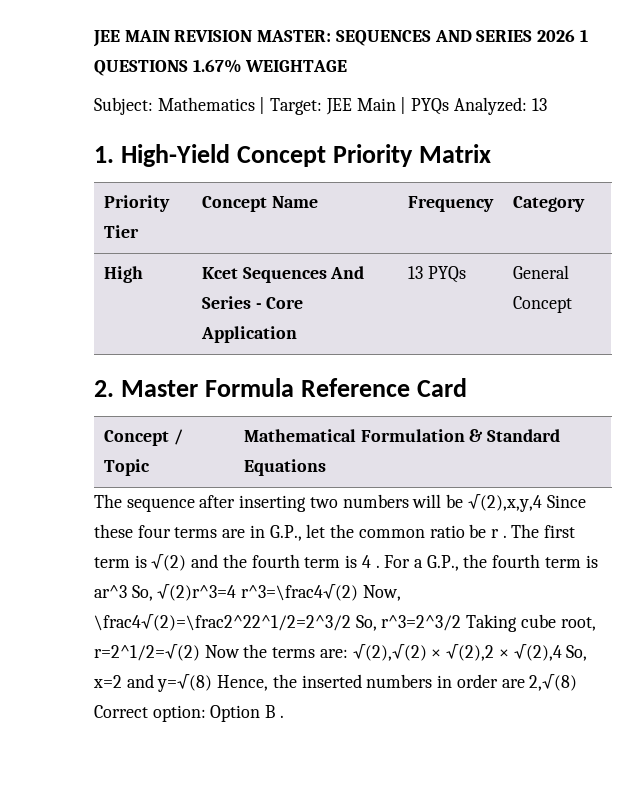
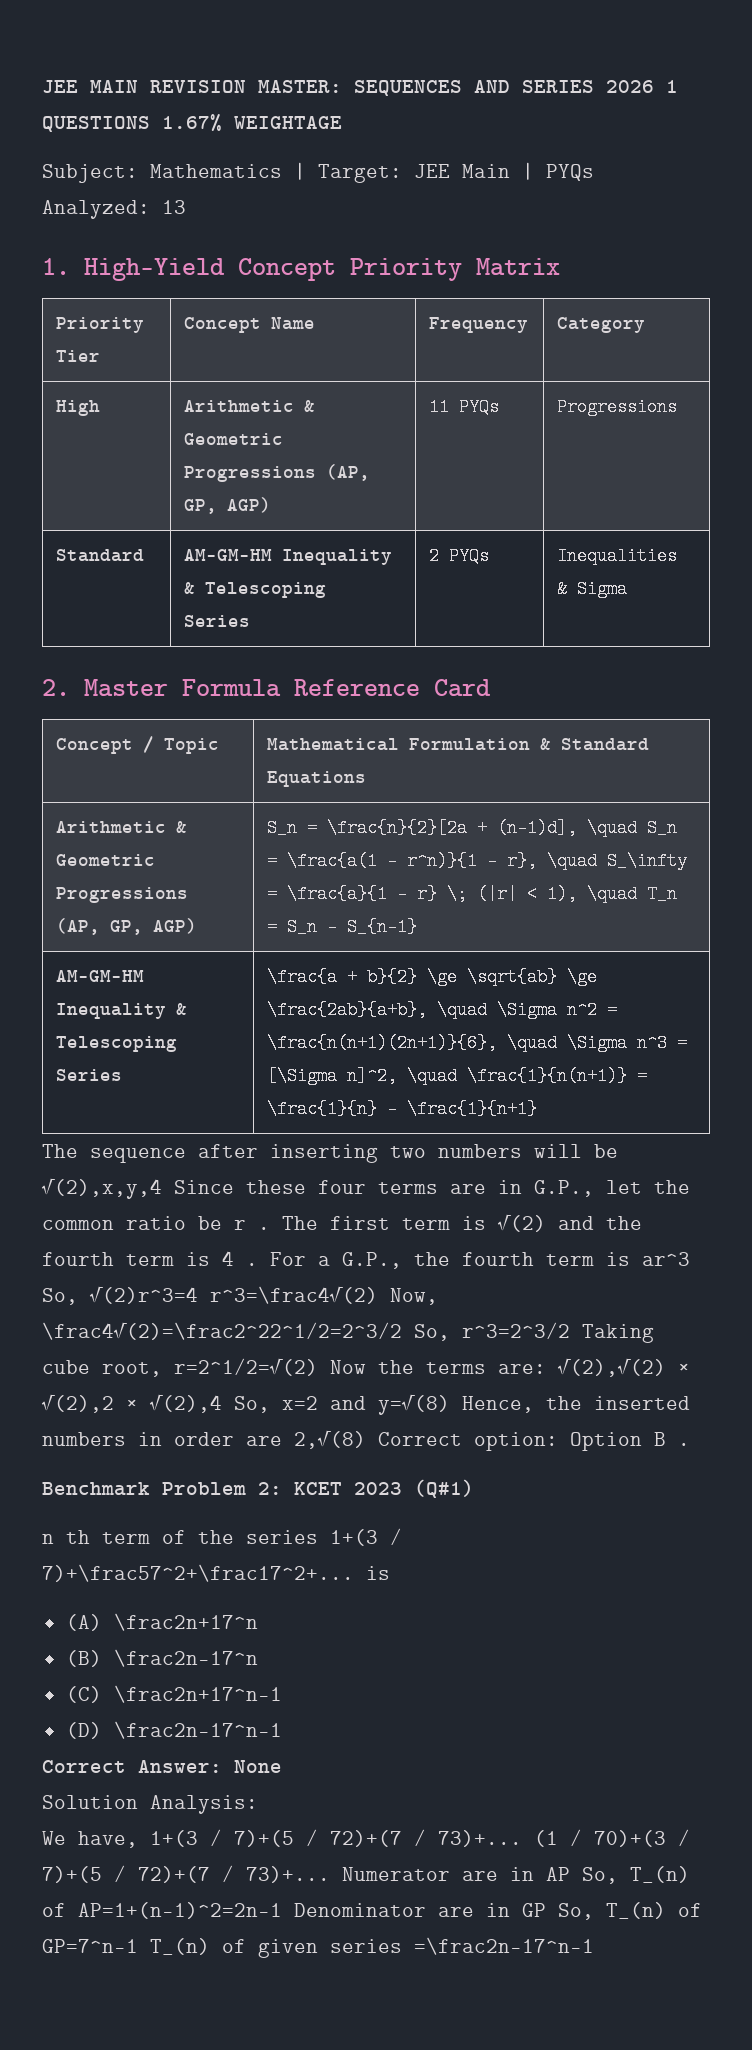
[201,266,365,283] [201,296,304,309] [200,326,297,343] [407,266,466,283] [512,265,569,279] [512,296,572,313] Kcet Sequences And Series - Core Application | 13 PYQs | General Concept -> [184,400,316,412] [184,433,284,445] [184,464,371,482] [184,497,272,514] [429,398,500,416] [557,398,678,416] [56,549,145,562] [184,549,393,565] [184,582,327,598] [184,615,251,627] [429,547,490,565] [557,547,678,565] [557,580,628,598] Arithmetic & Geometric Progressions (AP, GP, AGP) | 11 PYQs | Progressions // Standard | AM-GM-HM Inequality & Telescoping Series | 2 PYQs | Inequalities & Sigma
(326, 467) none -> [56,821,188,833] [56,854,156,866] [56,887,189,903] [56,918,198,935] [267,819,678,837] [267,852,688,870] [267,885,678,903] [267,918,418,936] [56,970,145,982] [56,1003,188,1019] [56,1036,178,1052] [56,1069,123,1081] [267,968,598,986] [267,1001,618,1019] [267,1034,688,1052] [267,1067,648,1085] [267,1100,538,1118] // Arithmetic & Geometric Progressions (AP, GP, AGP) | S_n = \frac{n}{2}[2a + (n-1)d], \quad S_n = \frac{a(1 - r^n)}{1 - r}, \quad S_\infty = \frac{a}{1 - r} \; (|r| < 1), \quad T_n = S_n - S_{n-1} // AM-GM-HM Inequality & Telescoping Series | \frac{a + b}{2} \ge \sqrt{ab} \ge \frac{2ab}{a+b}, \quad \Sigma n^2 = \frac{n(n+1)(2n+1)}{6}, \quad \Sigma n^3 = [\Sigma n]^2, \quad \frac{1}{n(n+1)} = \frac{1}{n} - \frac{1}{n+1}
(284, 716) none -> [42,1479,474,1498] [42,1528,402,1546] [42,1564,390,1582] [65,1613,258,1631] [65,1649,258,1667] [65,1685,282,1703] [65,1721,282,1739] [42,1760,282,1773] [42,1795,258,1814] [42,1829,690,1848] [42,1865,690,1884] [42,1902,702,1920] [42,1937,594,1958] // Benchmark Problem 2: KCET 2023 (Q#1) // n th term of the series 1+(3 / 7)+\frac57^2+\frac17^2+... is // (A) \frac2n+17^n // (B) \frac2n-17^n // (C) \frac2n+17^n-1 // (D) \frac2n-17^n-1 // Correct Answer: None // Solution Analysis: // We have, 1+(3 / 7)+(5 / 72)+(7 / 73)+... (1 / 70)+(3 / 7)+(5 / 72)+(7 / 73)+... Numerator are in AP So, T_(n) of AP=1+(n-1)^2=2n-1 Denominator are in GP So, T_(n) of GP=7^n-1 T_(n) of given series =\frac2n-17^n-1

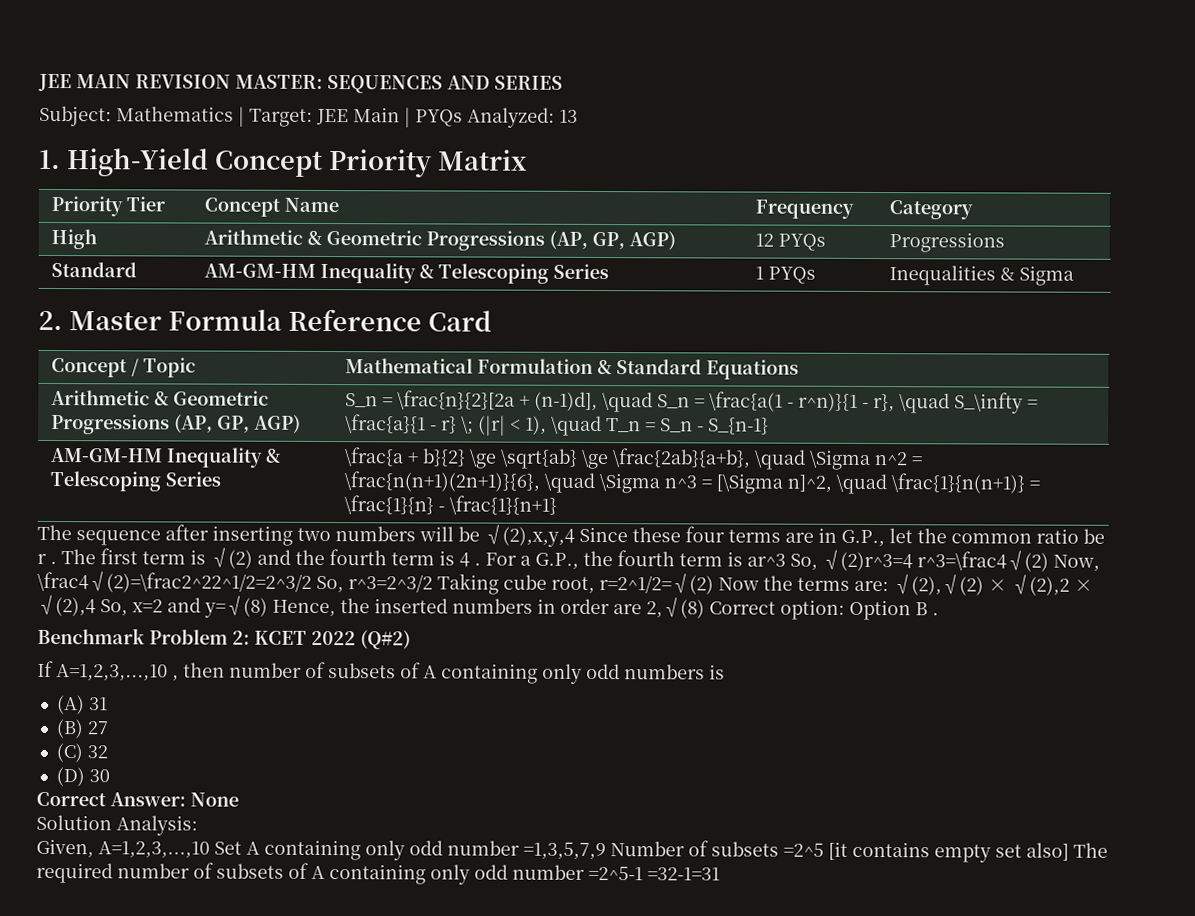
[606,80,678,93] [42,114,342,132] 2026 1 QUESTIONS 1.67% WEIGHTAGE -> (563, 82) none
[429,398,450,416] 11 -> [754,233,774,247] 12
[429,547,440,565] 2 -> [754,266,764,280] 1
[354,1479,474,1498] [42,1528,402,1546] [42,1564,354,1582] 2023 (Q#1) // n th term of the series 1+(3 / 7)+\frac57^2+\frac17^2+... -> [311,630,411,650] [37,660,705,684] 2022 (Q#2) // If A=1,2,3,...,10 , then number of subsets of A containing only odd numbers
[113,1613,258,1631] \frac2n+17^n -> [88,697,108,711] 31
[113,1649,258,1667] \frac2n-17^n -> [86,721,109,735] 27
[113,1685,282,1703] \frac2n+17^n-1 -> [86,745,108,759] 32
[113,1721,282,1739] \frac2n-17^n-1 -> [88,769,110,783] 30
[42,1829,690,1848] [42,1865,690,1884] [42,1902,702,1920] [42,1937,594,1958] We have, 1+(3 / 7)+(5 / 72)+(7 / 73)+... (1 / 70)+(3 / 7)+(5 / 72)+(7 / 73)+... Numerator are in AP So, T_(n) of AP=1+(n-1)^2=2n-1 Denominator are in GP So, T_(n) of GP=7^n-1 T_(n) of given series =\frac2n-17^n-1 -> [36,838,1108,863] [36,862,720,885] Given, A=1,2,3,...,10 Set A containing only odd number =1,3,5,7,9 Number of subsets =2^5 [it contains empty set also] The required number of subsets of A containing only odd number =2^5-1 =32-1=31

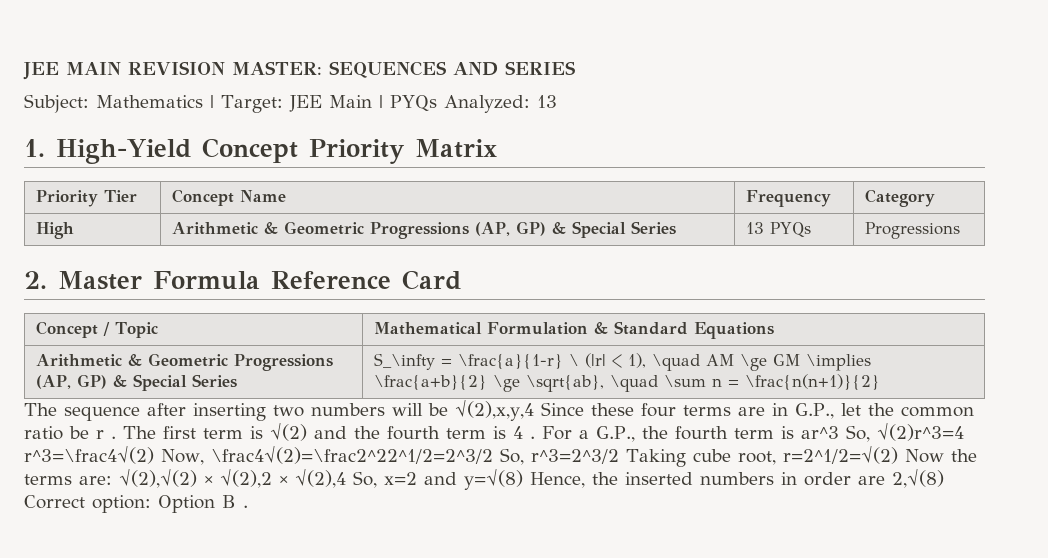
[591,231,676,251] [754,233,826,251] [888,232,1005,253] [50,261,137,278] [203,262,609,284] [754,266,816,284] [888,265,1074,286] GP, AGP) | 12 PYQs | Progressions // Standard | AM-GM-HM Inequality & Telescoping Series | 1 PYQs | Inequalities & Sigma -> [515,221,676,238] [745,222,811,237] [864,222,960,239] GP) & Special Series | 13 PYQs | Progressions
[216,414,301,434] [344,390,1038,414] [344,414,769,437] [49,447,281,468] [49,470,221,492] [343,447,923,470] [343,471,1040,495] [343,495,557,515] GP, AGP) | S_n = \frac{n}{2}[2a + (n-1)d], \quad S_n = \frac{a(1 - r^n)}{1 - r}, \quad S_\infty = \frac{a}{1 - r} \; (|r| < 1), \quad T_n = S_n - S_{n-1} // AM-GM-HM Inequality & Telescoping Series | \frac{a + b}{2} \ge \sqrt{ab} \ge \frac{2ab}{a+b}, \quad \Sigma n^2 = \frac{n(n+1)(2n+1)}{6}, \quad \Sigma n^3 = [\Sigma n]^2, \quad \frac{1}{n(n+1)} = \frac{1}{n} - \frac{1}{n+1} -> [76,374,237,391] [373,353,871,371] [373,374,880,392] GP) & Special Series | S_\infty = \frac{a}{1-r} \ (|r| < 1), \quad AM \ge GM \implies \frac{a+b}{2} \ge \sqrt{ab}, \quad \sum n = \frac{n(n+1)}{2}
[37,627,411,650] [37,660,725,684] [56,695,108,715] [55,719,109,739] [55,743,108,763] [55,767,110,787] [36,791,239,807] [36,814,198,836] [36,838,1108,863] [36,862,720,885] // Benchmark Problem 2: KCET 2022 (Q#2) // If A=1,2,3,...,10 , then number of subsets of A containing only odd numbers is // (A) 31 // (B) 27 // (C) 32 // (D) 30 // Correct Answer: None // Solution Analysis: // Given, A=1,2,3,...,10 Set A containing only odd number =1,3,5,7,9 Number of subsets =2^5 [it contains empty set also] The required number of subsets of A containing only odd number =2^5-1 =32-1=31 -> (248, 506) none

